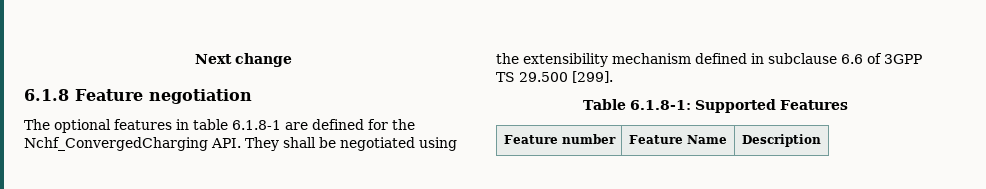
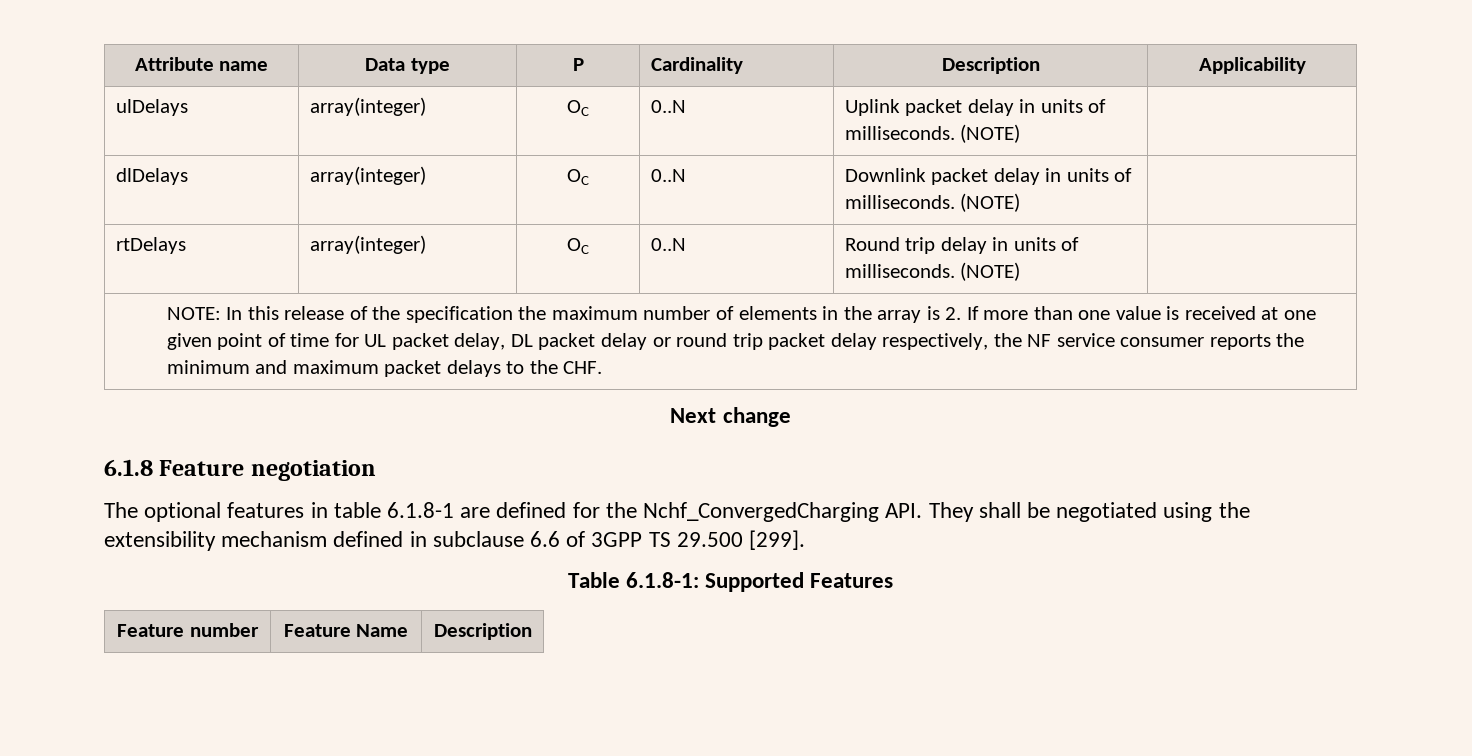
(194, 59) none -> [134,57,269,71] [365,58,450,74] [572,58,584,71] [650,57,743,74] [941,57,1040,74] [1198,57,1306,74] [115,99,188,116] [309,97,426,116] [567,100,589,116] [650,100,686,113] [844,99,1107,116] [844,124,1021,143] [115,168,188,185] [309,166,426,185] [567,169,589,185] [650,169,686,182] [844,168,1133,185] [844,193,1021,212] [115,237,186,254] [309,235,426,254] [567,238,589,254] [650,238,686,251] [844,237,1080,254] [844,262,1021,281] [166,306,1317,323] [166,333,1305,350] [166,360,603,377] Attribute name | Data type | P | Cardinality | Description | Applicability // ulDelays | array(integer) | OC | 0..N | Uplink packet delay in units of milliseconds. (NOTE) | // dlDelays | array(integer) | OC | 0..N | Downlink packet delay in units of milliseconds. (NOTE) | // rtDelays | array(integer) | OC | 0..N | Round trip delay in units of milliseconds. (NOTE) | // NOTE: In this release of the specification the maximum number of elements in the array is 2. If more than one value is received at one given point of time for UL packet delay, DL packet delay or round trip packet delay respectively, the NF service consumer reports the minimum and maximum packet delays to the CHF. //

